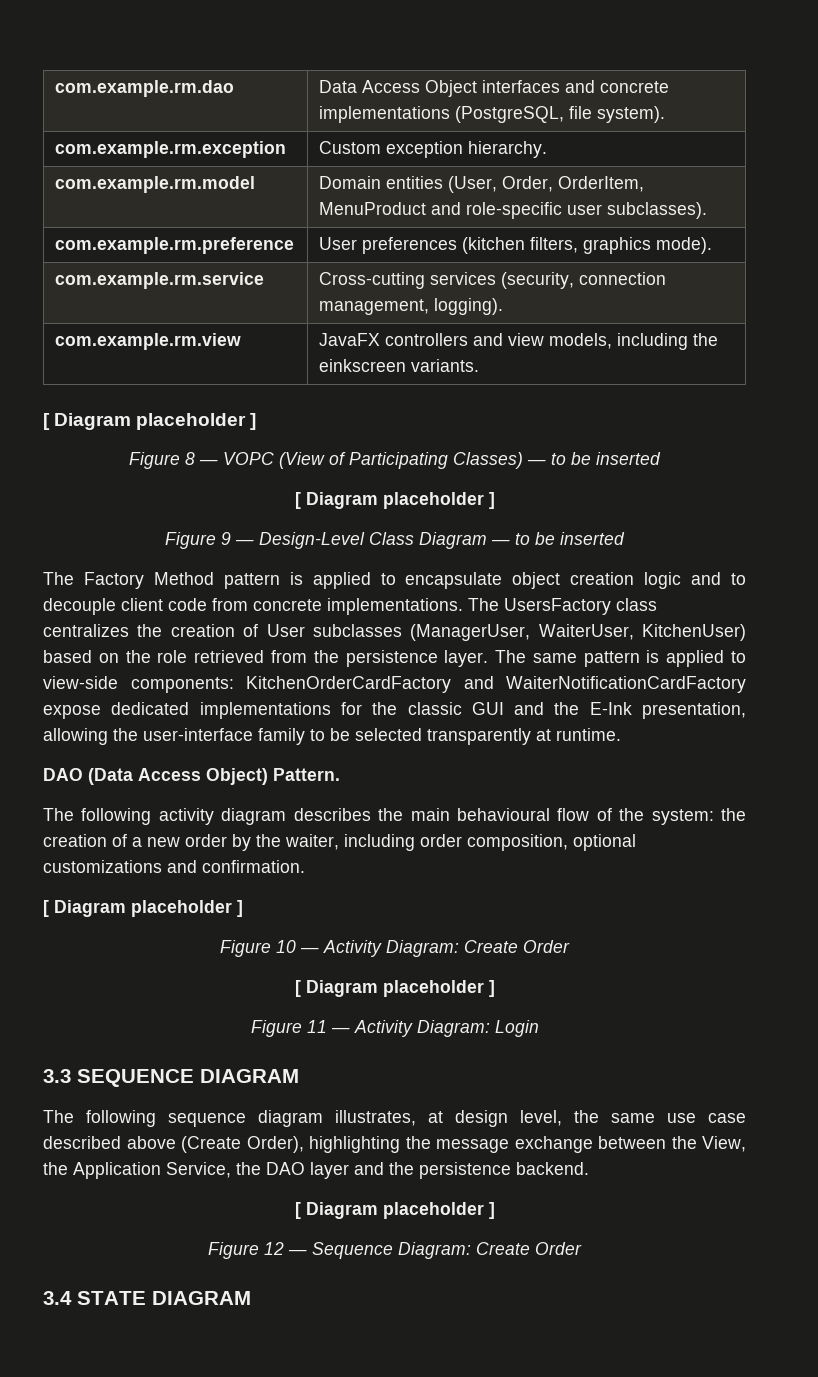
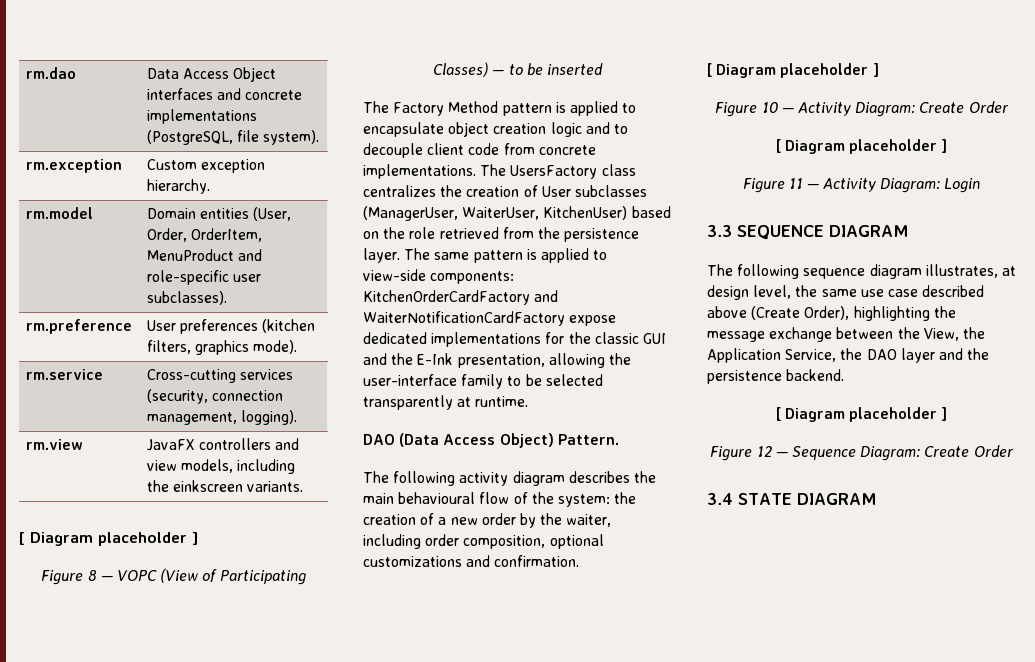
[55,80,235,97] com.example.rm.dao -> [26,67,77,79] rm.dao
[55,141,287,158] com.example.rm.exception -> [26,159,123,173] rm.exception
[55,176,256,193] com.example.rm.model -> [26,207,94,219] rm.model
[55,237,295,254] com.example.rm.preference -> [26,319,133,334] rm.preference
[55,272,265,289] com.example.rm.service -> [26,369,104,380] rm.service
[55,333,242,350] com.example.rm.view -> [26,439,84,450] rm.view
[294,492,495,509] [165,532,625,549] // [ Diagram placeholder ] // Figure 9 — Design-Level Class Diagram — to be inserted -> (603, 69) none

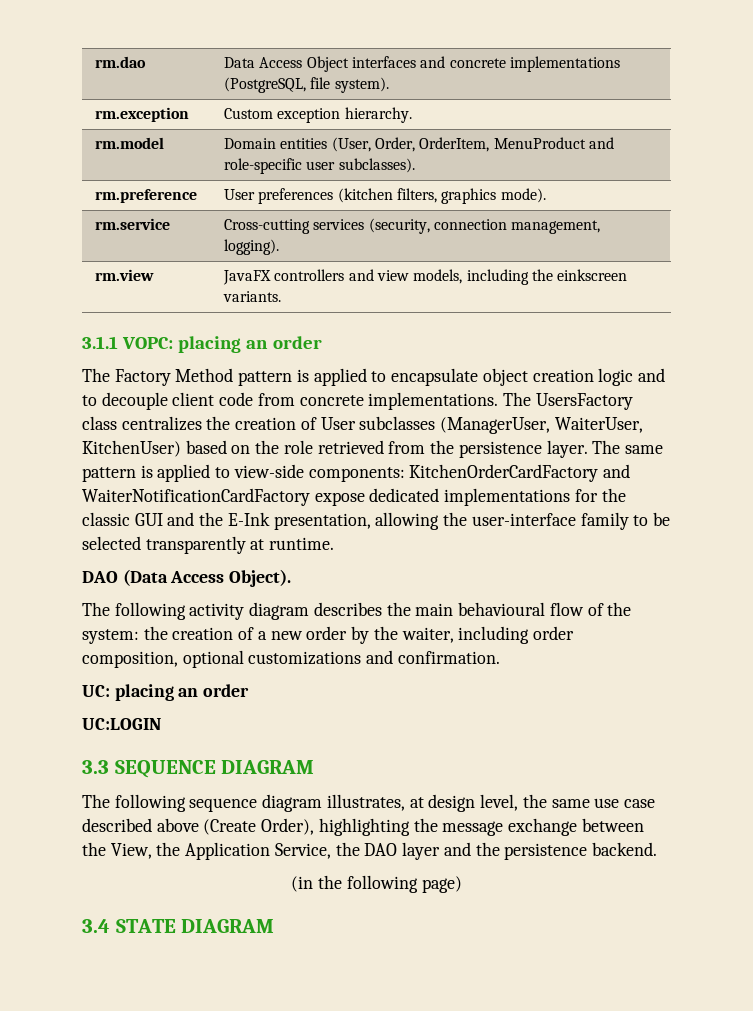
[19,532,198,546] [41,568,306,585] [433,62,603,77] [ Diagram placeholder ] // Figure 8 — VOPC (View of Participating Classes) — to be inserted -> [82,336,322,353] 3.1.1 VOPC: placing an order
[499,433,619,448] Object) Pattern. -> [229,569,292,587] Object).
[707,63,879,78] [715,101,1009,117] [775,139,948,154] [742,178,981,193] [ Diagram placeholder ] // Figure 10 — Activity Diagram: Create Order // [ Diagram placeholder ] // Figure 11 — Activity Diagram: Login -> [82,684,250,701] [82,718,161,730] UC: placing an order // UC:LOGIN
[775,407,948,422] [710,445,1014,461] [ Diagram placeholder ] // Figure 12 — Sequence Diagram: Create Order -> [291,875,462,893] (in the following page)

